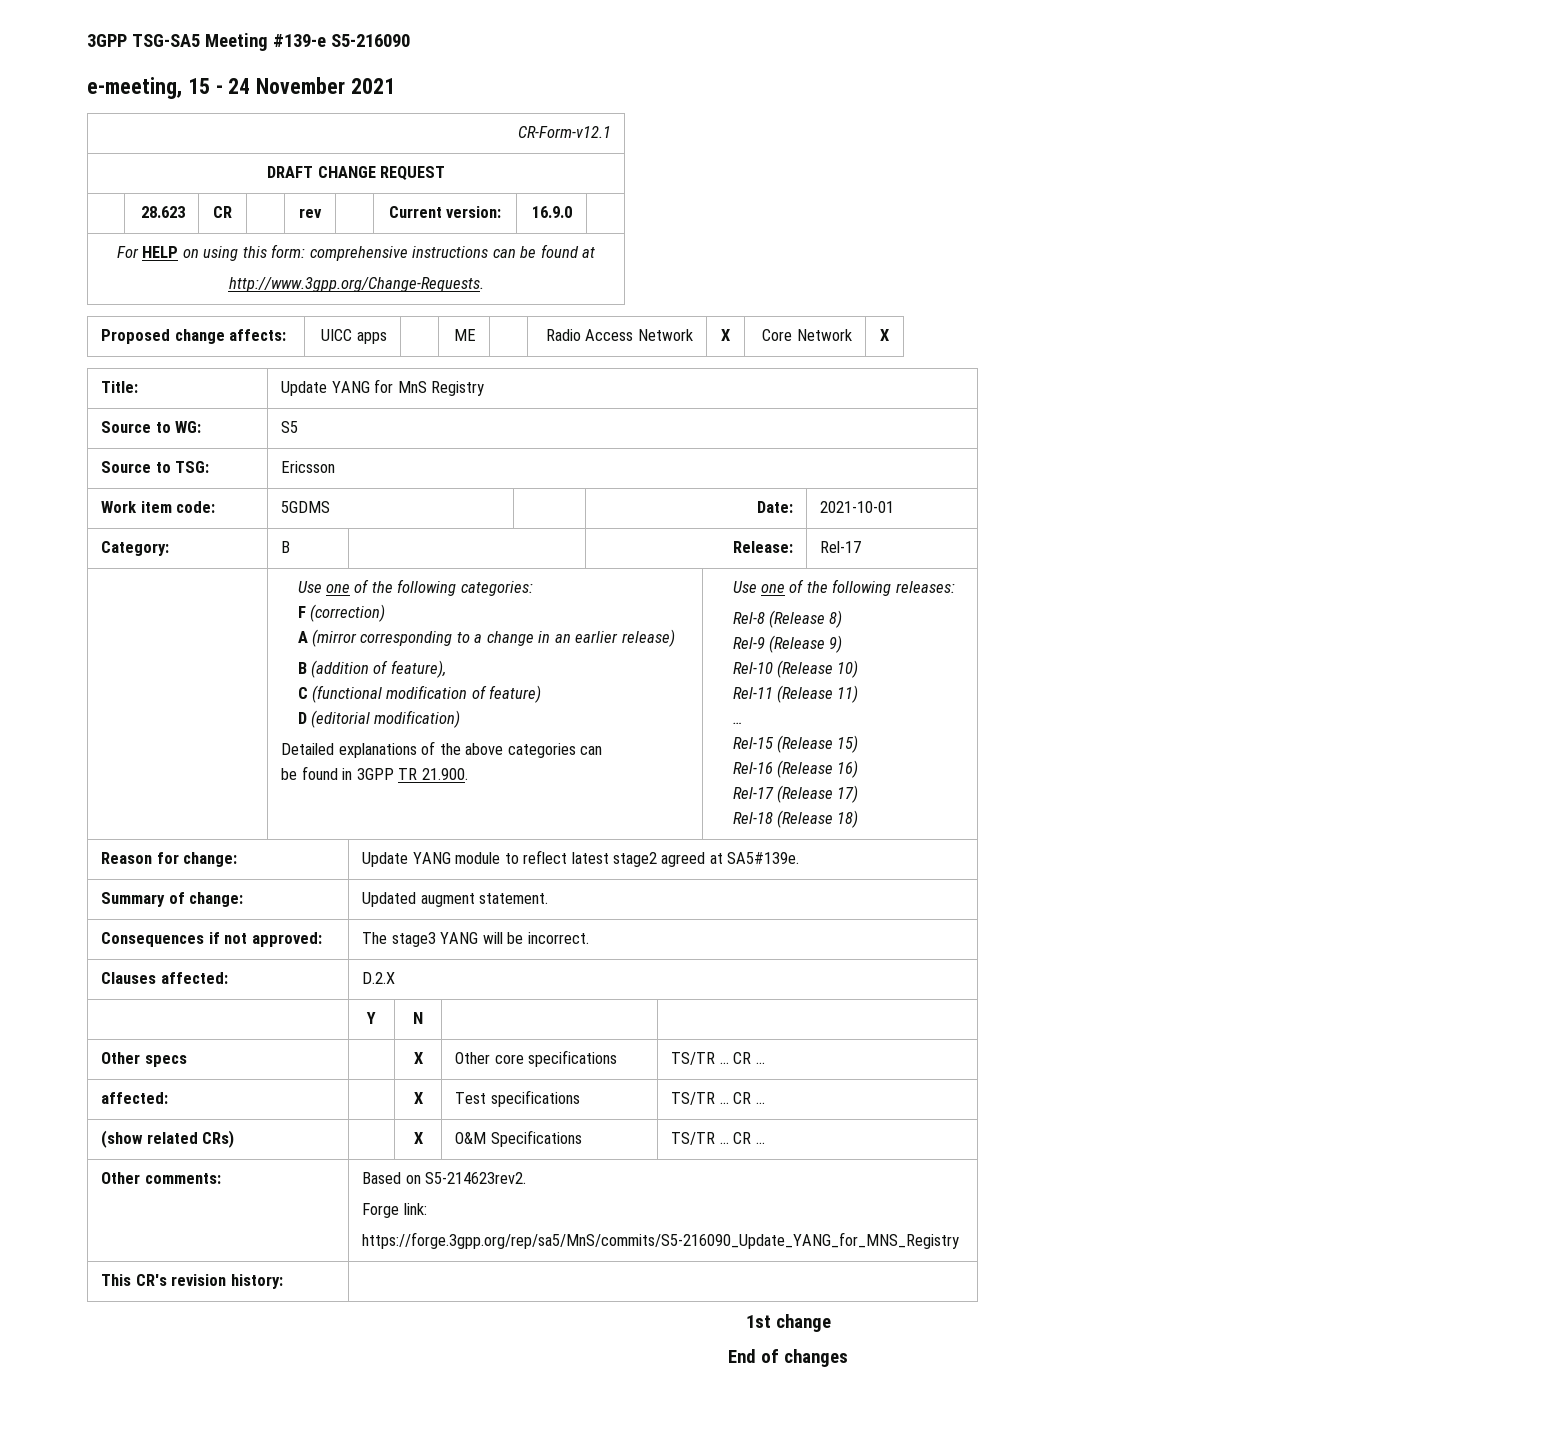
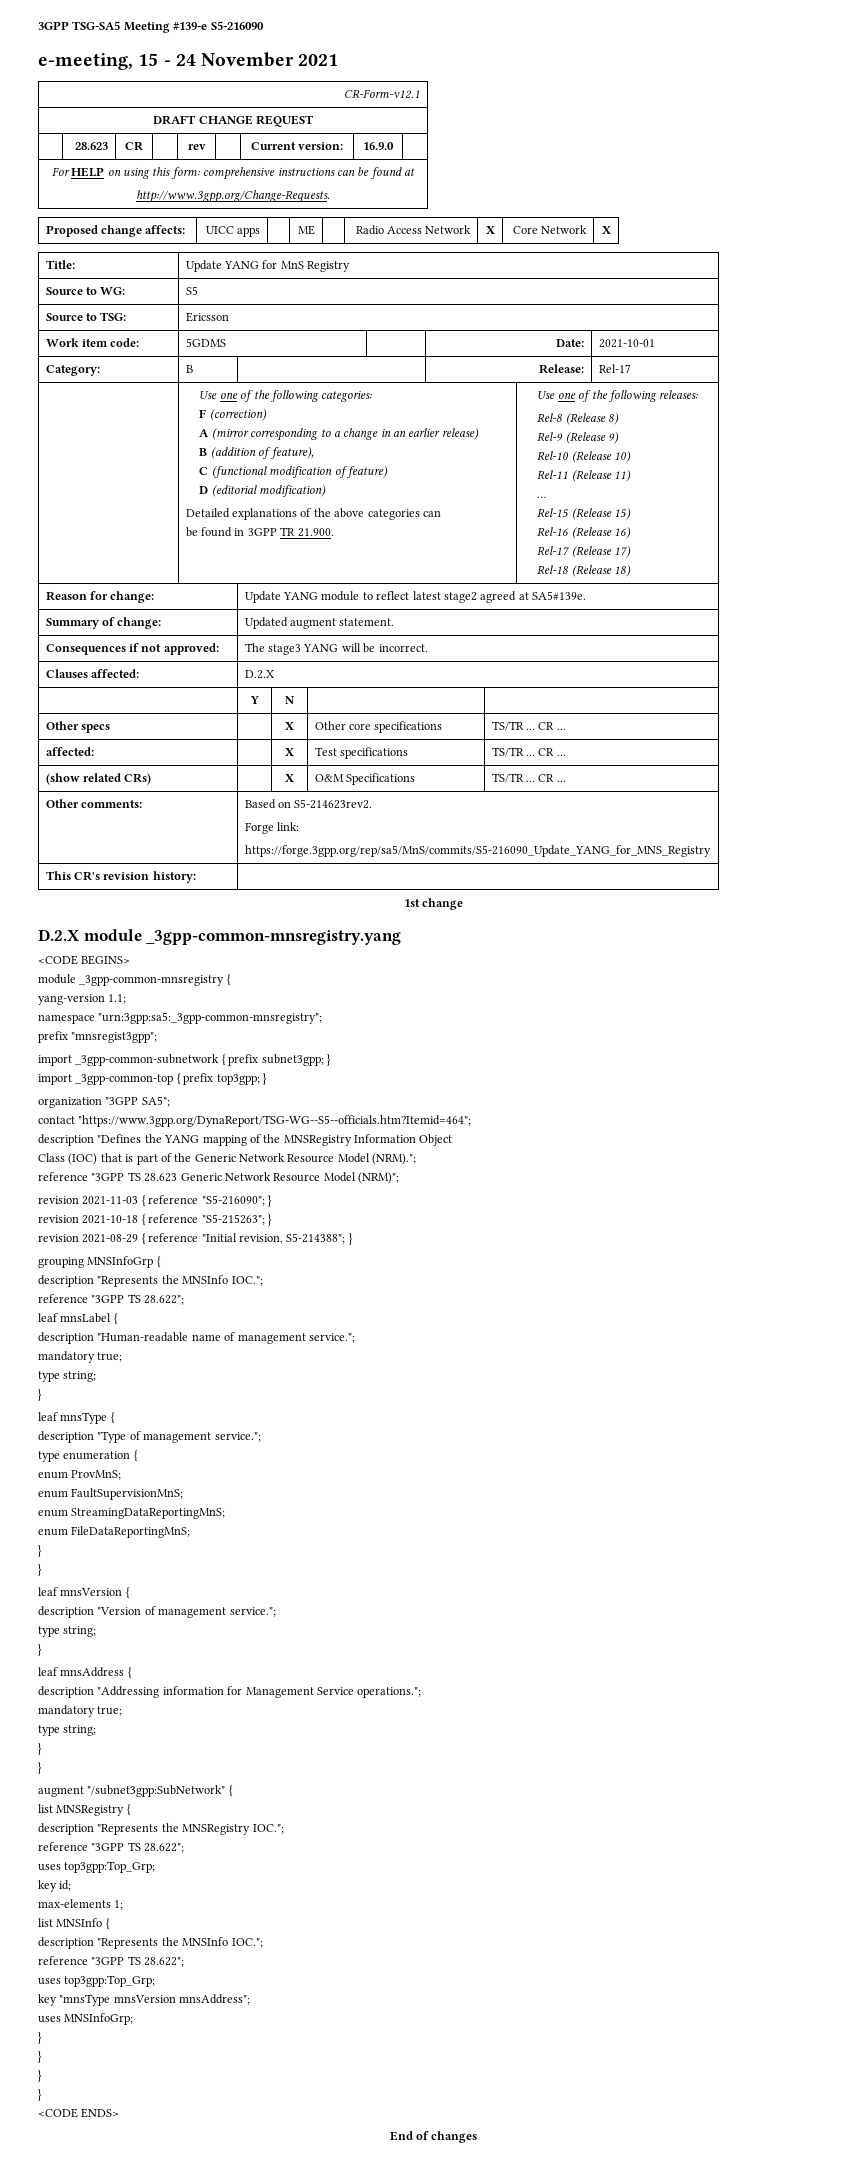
(831, 1323) none -> [38,929,402,945] [38,955,131,965] [38,974,231,986] [38,994,127,1005] [38,1012,323,1024] [38,1031,158,1043] [38,1054,331,1066] [38,1073,267,1085] [38,1096,170,1108] [38,1115,472,1127] [38,1134,453,1146] [38,1153,417,1165] [38,1172,399,1184] [38,1195,272,1207] [38,1214,272,1226] [38,1233,353,1245] [38,1256,161,1268] [38,1275,263,1287] [38,1294,185,1305] [38,1313,118,1325] [38,1332,355,1344] [38,1351,123,1363] [38,1371,97,1382] [38,1389,42,1401] [38,1412,115,1424] [38,1431,261,1443] [38,1450,138,1462] [38,1470,122,1480] [38,1488,184,1500] [38,1508,226,1519] [38,1526,191,1538] [38,1545,42,1557] [38,1564,42,1576] [38,1587,130,1599] [38,1606,276,1618] [38,1626,97,1637] [38,1644,42,1656] [38,1667,132,1679] [38,1686,422,1698] [38,1705,123,1717] [38,1725,97,1736] [38,1743,42,1755] [38,1762,42,1774] [38,1785,233,1797] [38,1804,131,1816] [38,1823,284,1835] [38,1842,185,1853] [38,1861,156,1873] [38,1880,72,1892] [38,1899,124,1910] [38,1918,110,1930] [38,1937,263,1949] [38,1956,185,1967] [38,1975,156,1987] [38,1994,251,2006] [38,2013,134,2025] [38,2032,42,2044] [38,2051,42,2063] [38,2070,42,2082] [38,2089,42,2101] [38,2108,120,2118] // D.2.X module _3gpp-common-mnsregistry.yang // <CODE BEGINS> // module _3gpp-common-mnsregistry { // yang-version 1.1; // namespace "urn:3gpp:sa5:_3gpp-common-mnsregistry"; // prefix "mnsregist3gpp"; // import _3gpp-common-subnetwork { prefix subnet3gpp; } // import _3gpp-common-top { prefix top3gpp; } // organization "3GPP SA5"; // contact "https://www.3gpp.org/DynaReport/TSG-WG--S5--officials.htm?Itemid=464"; // description "Defines the YANG mapping of the MNSRegistry Information Object // Class (IOC) that is part of the Generic Network Resource Model (NRM)."; // reference "3GPP TS 28.623 Generic Network Resource Model (NRM)"; // revision 2021-11-03 { reference "S5-216090"; } // revision 2021-10-18 { reference "S5-215263"; } // revision 2021-08-29 { reference "Initial revision, S5-214388"; } // grouping MNSInfoGrp { // description "Represents the MNSInfo IOC."; // reference "3GPP TS 28.622"; // leaf mnsLabel { // description "Human-readable name of management service."; // mandatory true; // type string; // } // leaf mnsType { // description "Type of management service."; // type enumeration { // enum ProvMnS; // enum FaultSupervisionMnS; // enum StreamingDataReportingMnS; // enum FileDataReportingMnS; // } // } // leaf mnsVersion { // description "Version of management service."; // type string; // } // leaf mnsAddress { // description "Addressing information for Management Service operations."; // mandatory true; // type string; // } // } // augment "/subnet3gpp:SubNetwork" { // list MNSRegistry { // description "Represents the MNSRegistry IOC."; // reference "3GPP TS 28.622"; // uses top3gpp:Top_Grp; // key id; // max-elements 1; // list MNSInfo { // description "Represents the MNSInfo IOC."; // reference "3GPP TS 28.622"; // uses top3gpp:Top_Grp; // key "mnsType mnsVersion mnsAddress"; // uses MNSInfoGrp; // } // } // } // } // <CODE ENDS>

